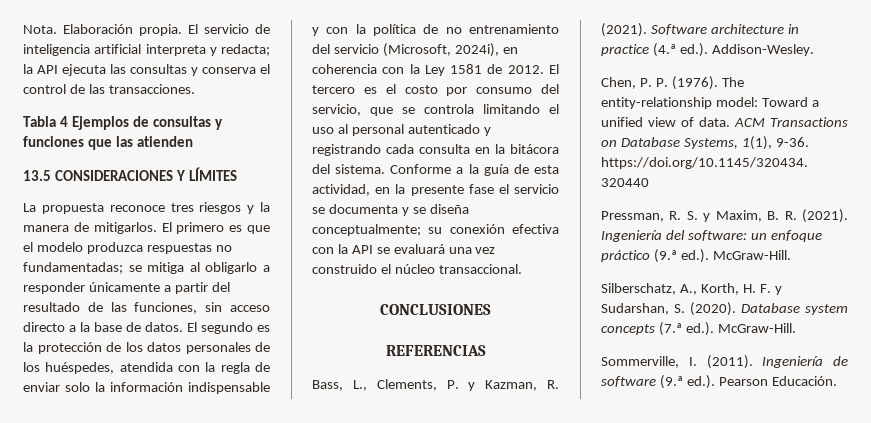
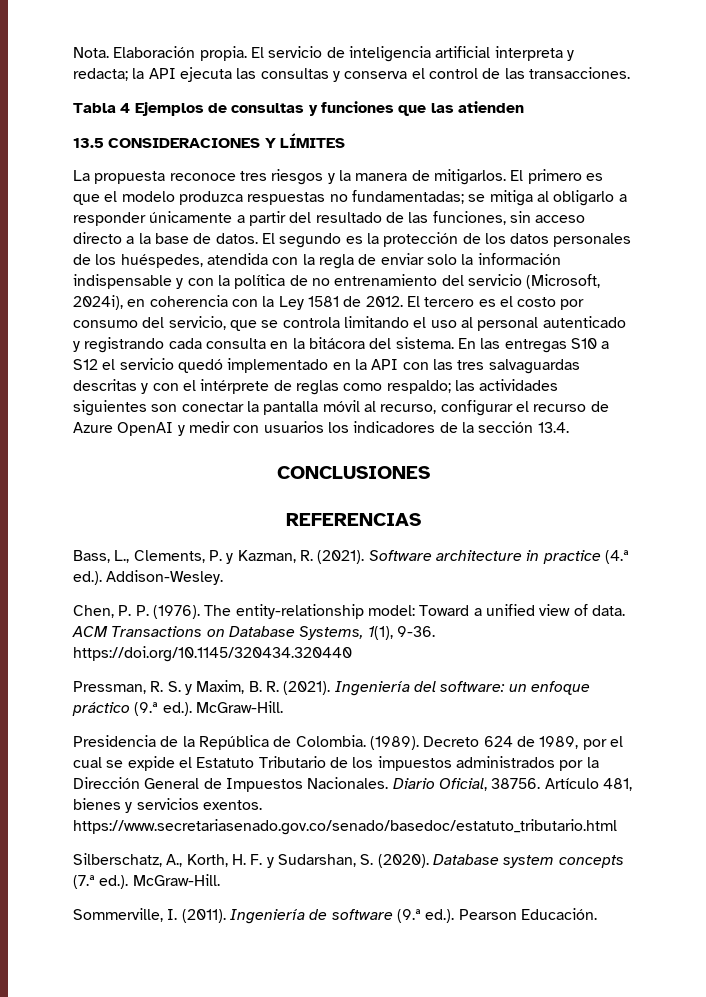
[390,164,559,176] [312,184,559,196] [312,204,469,216] [312,224,559,236] [312,244,496,254] [312,264,522,274] Conforme a la guía de esta actividad, en la presente fase el servicio se documenta y se diseña conceptualmente; su conexión efectiva con la API se evaluará una vez construido el núcleo transaccional. -> [457,338,610,353] [73,358,580,374] [73,379,559,395] [73,400,609,416] [73,421,569,436] En las entregas S10 a S12 el servicio quedó implementado en la API con las tres salvaguardas descritas y con el intérprete de reglas como respaldo; las actividades siguientes son conectar la pantalla móvil al recurso, configurar el recurso de Azure OpenAI y medir con usuarios los indicadores de la sección 13.4.
(791, 255) none -> [73,735,623,750] [73,756,599,771] [73,777,632,792] [73,798,262,813] [73,819,617,835] // Presidencia de la República de Colombia. (1989). Decreto 624 de 1989, por el cual se expide el Estatuto Tributario de los impuestos administrados por la Dirección General de Impuestos Nacionales. Diario Oficial, 38756. Artículo 481, bienes y servicios exentos. https://www.secretariasenado.gov.co/senado/basedoc/estatuto_tributario.html

